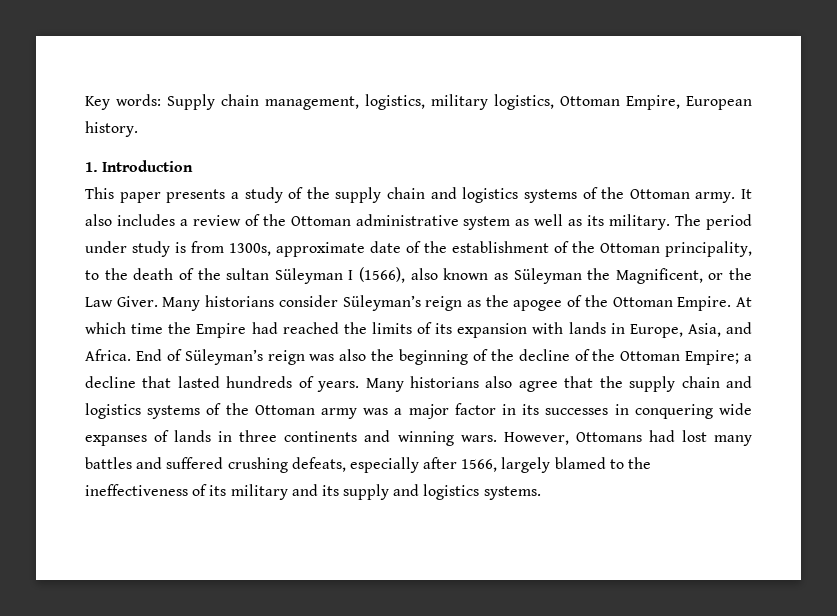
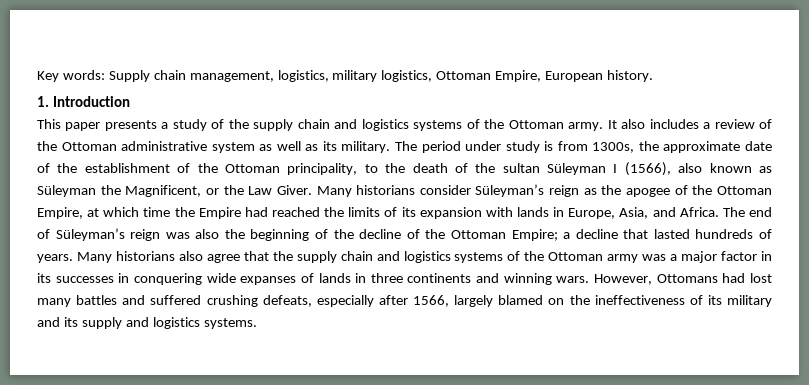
(271, 249) none -> [638,141,659,151] the
[677,296,752,311] Empire. At -> [37,207,100,219] Empire, at
[135,349,162,361] End -> [722,207,772,217] The end
[609,459,624,469] to -> [548,298,565,305] on

